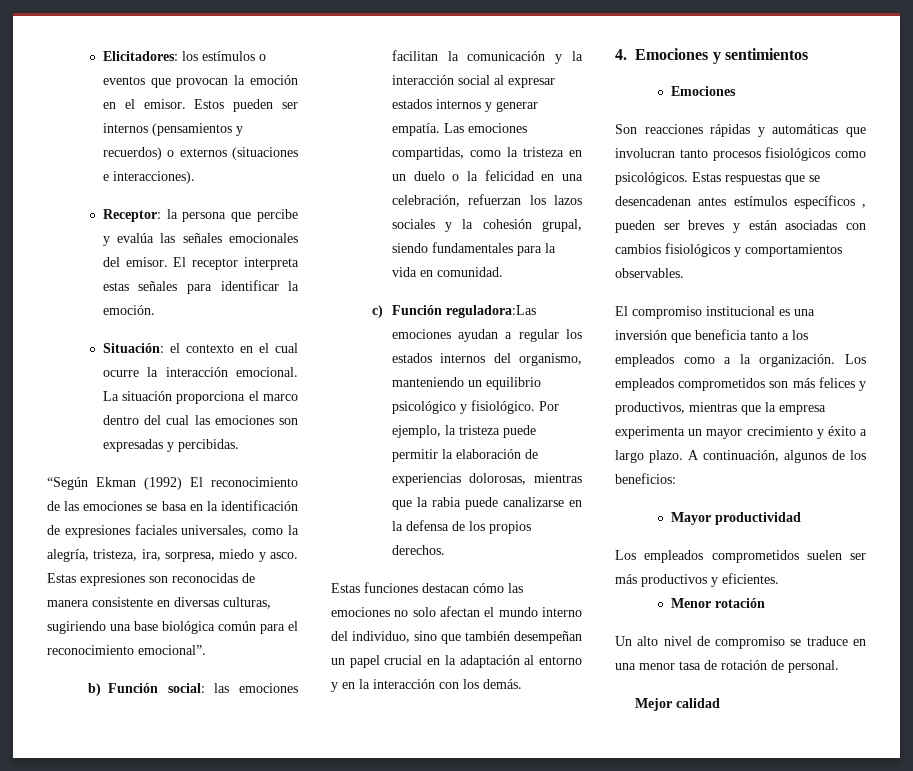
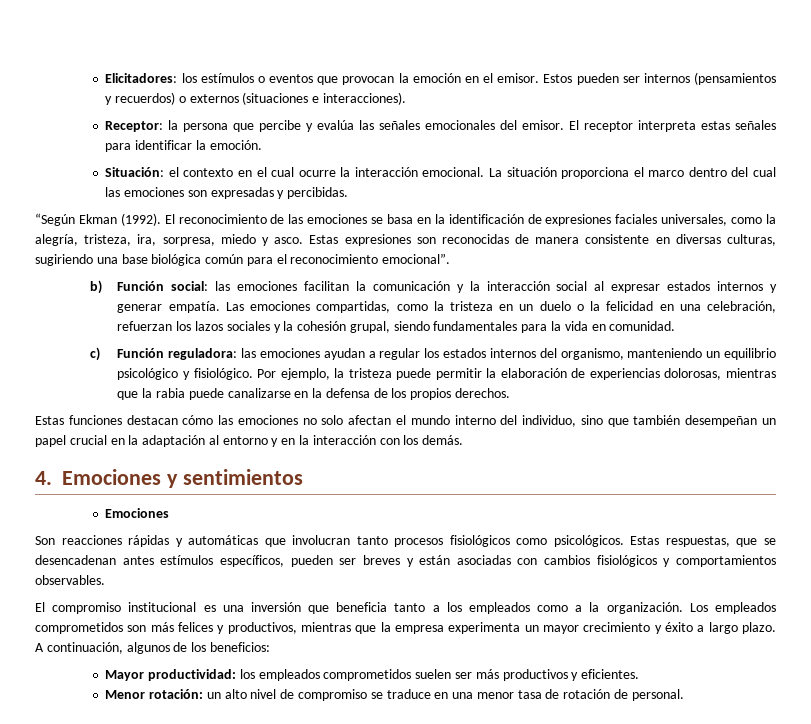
[144,477,182,490] (1992) -> [120,213,161,226] (1992).
[445,305,536,318] reguladora:Las -> [168,348,257,360] reguladora: las
[725,173,781,185] respuestas -> [665,536,730,547] respuestas,
[793,195,866,209] específicos , -> [219,555,284,567] específicos,
[714,512,801,525] [615,550,636,560] productividad // Los -> [148,669,255,681] productividad: los
[714,598,765,608] [615,636,632,646] rotación // Un -> [149,689,221,699] rotación: un
[635,698,721,711] // Mejor calidad -> (684, 695) none

